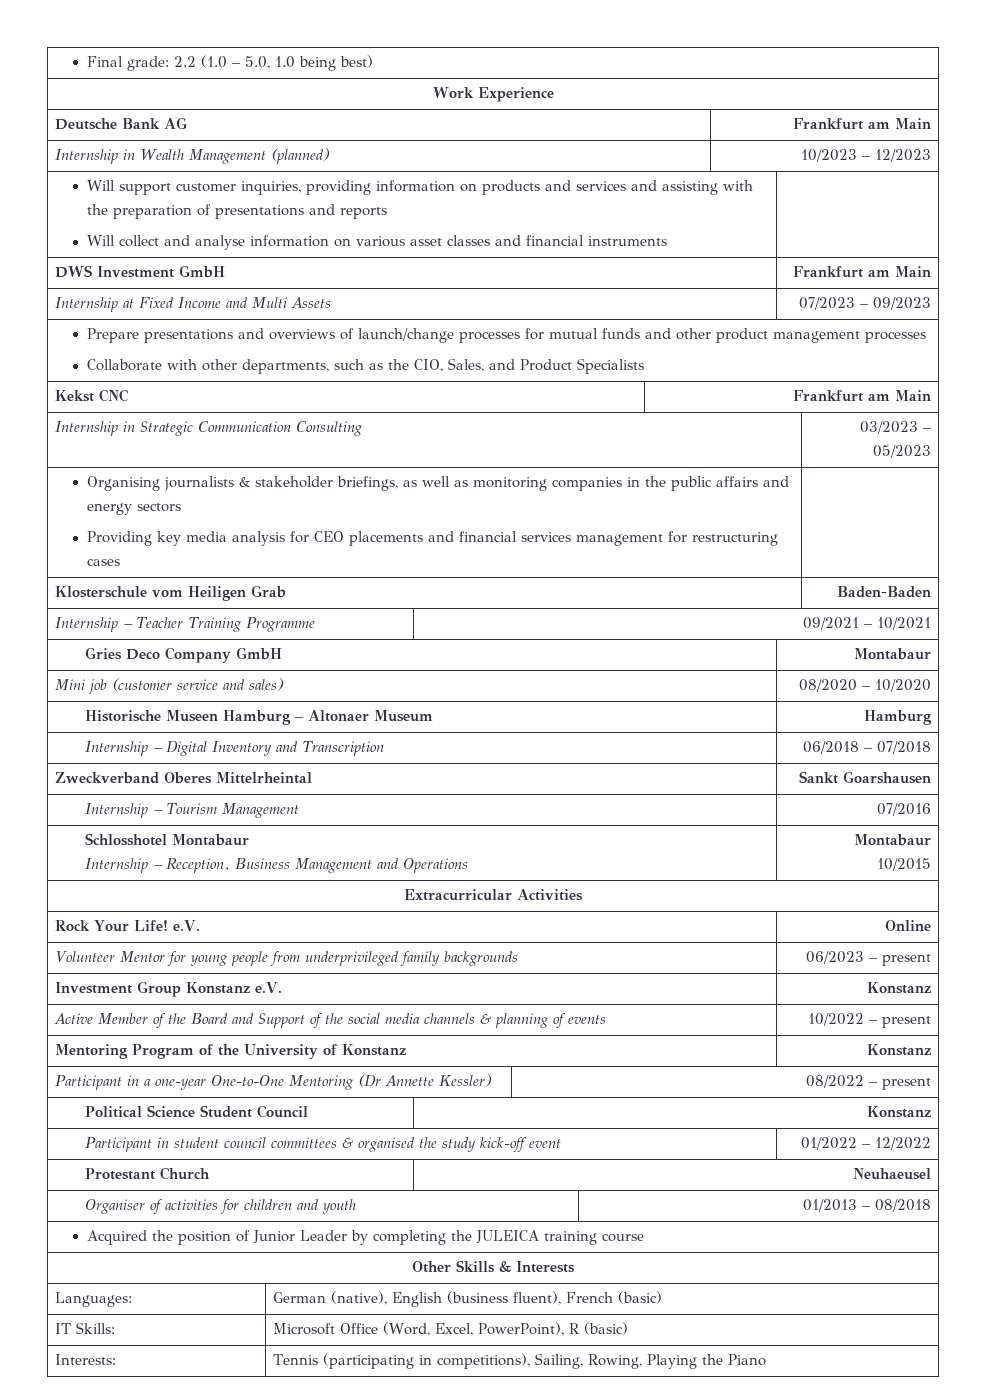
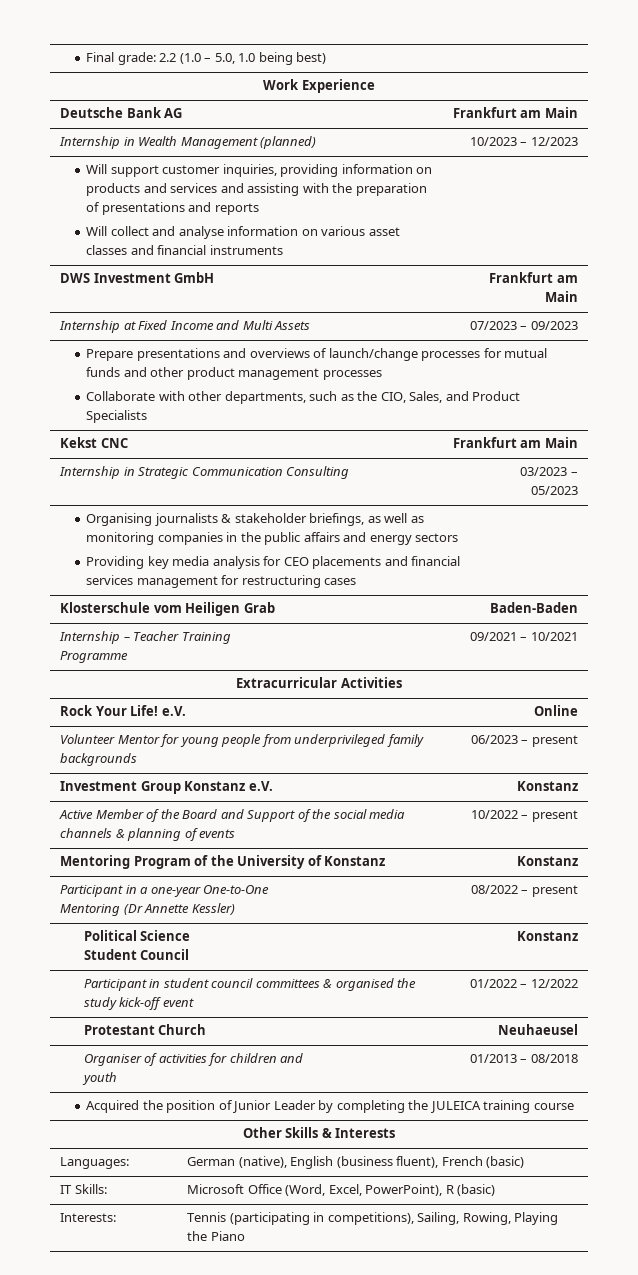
[85,647,283,663] [853,648,931,660] [55,678,285,694] [798,679,931,692] [85,710,434,725] [863,710,932,725] [85,741,385,756] [802,741,931,754] [55,772,313,784] [798,771,931,784] [85,803,300,818] [876,803,931,816] [85,833,250,846] [85,858,469,873] [853,834,931,846] [876,858,931,871] // Gries Deco Company GmbH | Montabaur // Mini job (customer service and sales) | 08/2020 – 10/2020 // Historische Museen Hamburg – Altonaer Museum | Hamburg // Internship – Digital Inventory and Transcription | 06/2018 – 07/2018 // Zweckverband Oberes Mittelrheintal | Sankt Goarshausen // Internship – Tourism Management | 07/2016 // Schlosshotel Montabaur // Internship – Reception, Business Management and Operations | Montabaur // 10/2015 -> (578, 636) none

